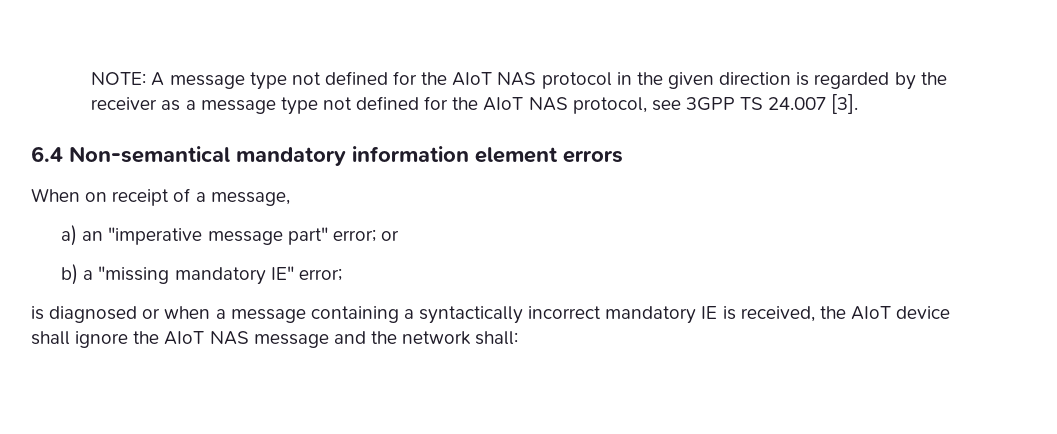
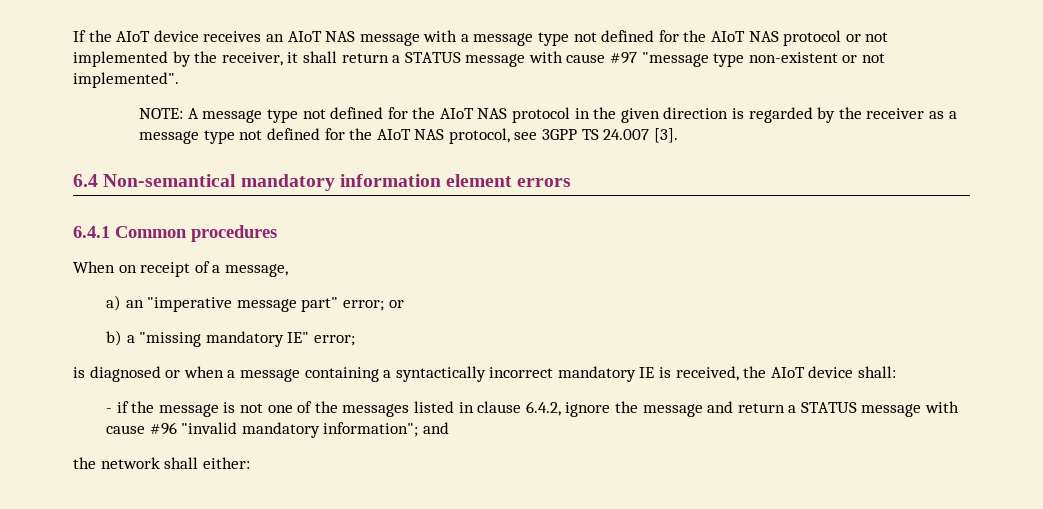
(91, 78) none -> [73,30,889,46] [73,51,886,67] [73,72,179,88] If the AIoT device receives an AIoT NAS message with a message type not defined for the AIoT NAS protocol or not implemented by the receiver, it shall return a STATUS message with cause #97 "message type non-existent or not implemented". //
(623, 156) none -> [73,225,277,242] // 6.4.1 Common procedures
[31,331,519,348] shall ignore the AIoT NAS message and the network shall: -> [858,366,897,378] [106,401,960,417] [106,422,450,438] [73,457,250,469] shall: // - if the message is not one of the messages listed in clause 6.4.2, ignore the message and return a STATUS message with cause #96 "invalid mandatory information"; and // the network shall either:

